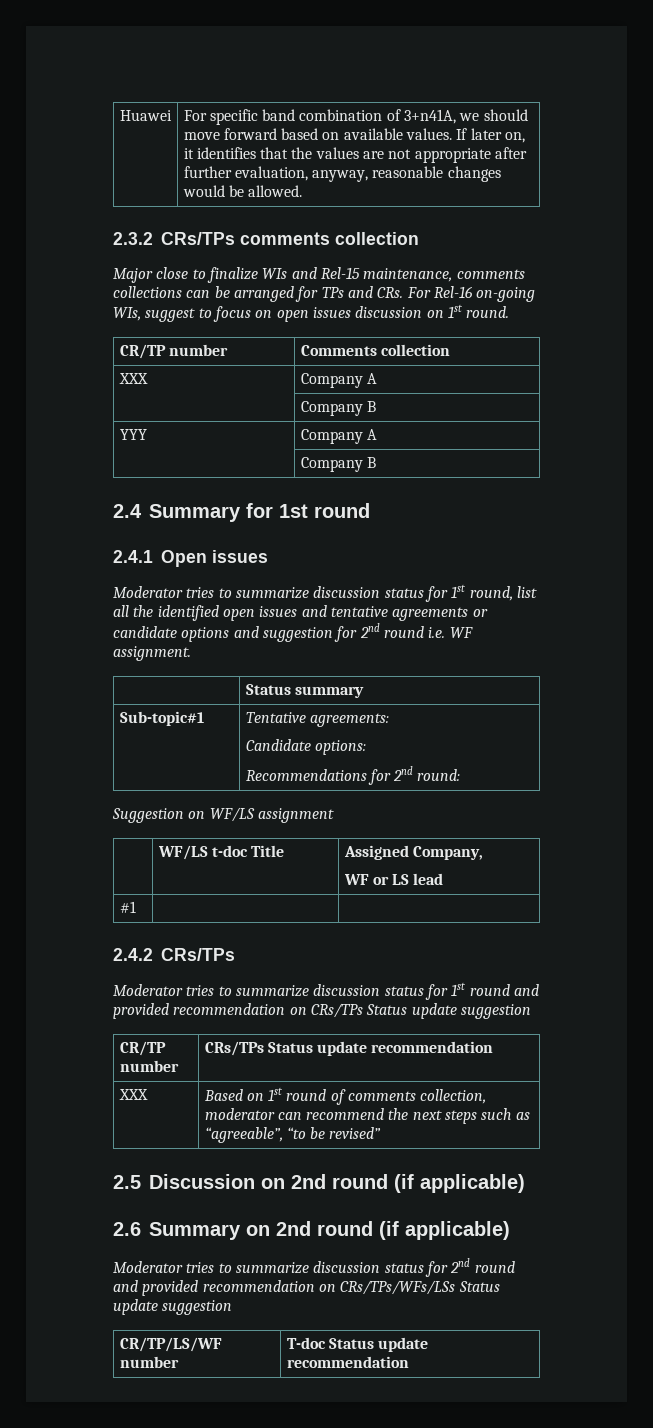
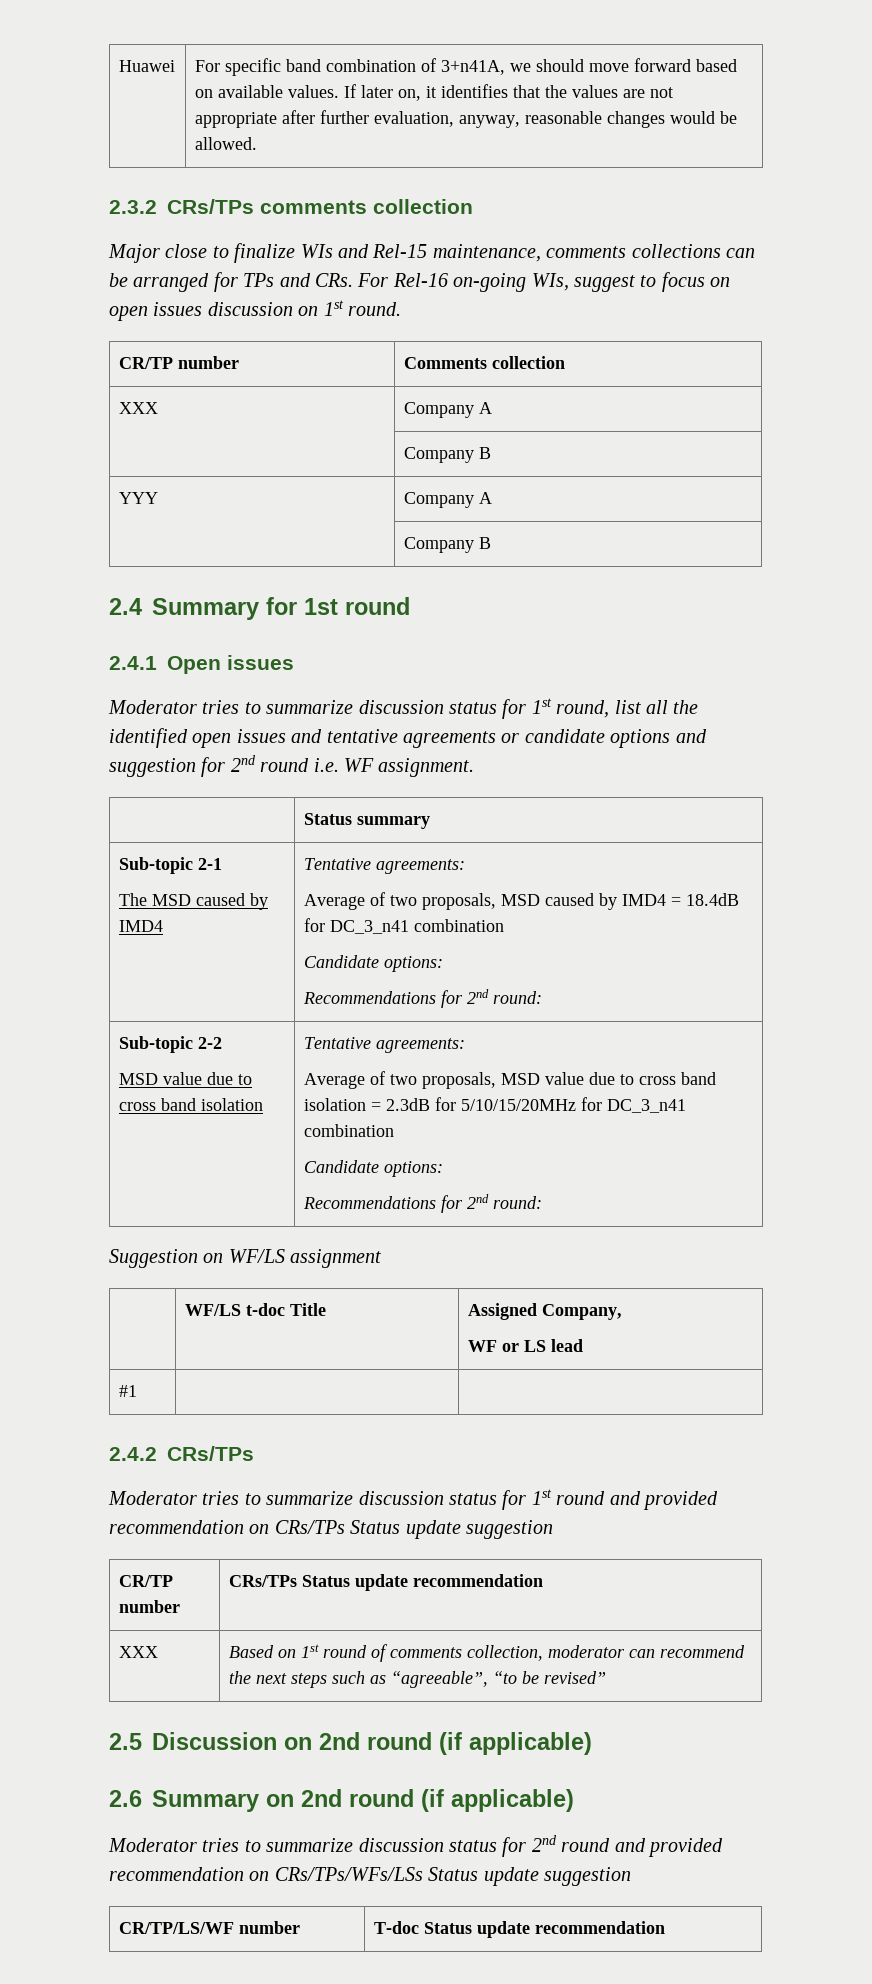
[119,711,204,726] [245,712,389,727] Sub-topic#1 | Tentative agreements: -> [118,857,222,874] [118,893,268,910] [118,920,163,932] [303,858,465,874] [303,892,739,910] [303,918,504,934] [303,955,443,972] [302,989,542,1008] [118,1036,222,1053] [118,1072,252,1085] [118,1098,263,1111] [303,1037,465,1053] [303,1071,716,1089] [303,1097,686,1113] [303,1124,394,1137] Sub-topic 2-1 // The MSD caused by IMD4 | Tentative agreements: // Average of two proposals, MSD caused by IMD4 = 18.4dB for DC_3_n41 combination // Candidate options: // Recommendations for 2nd round: // Sub-topic 2-2 // MSD value due to cross band isolation | Tentative agreements: // Average of two proposals, MSD value due to cross band isolation = 2.3dB for 5/10/15/20MHz for DC_3_n41 combination

